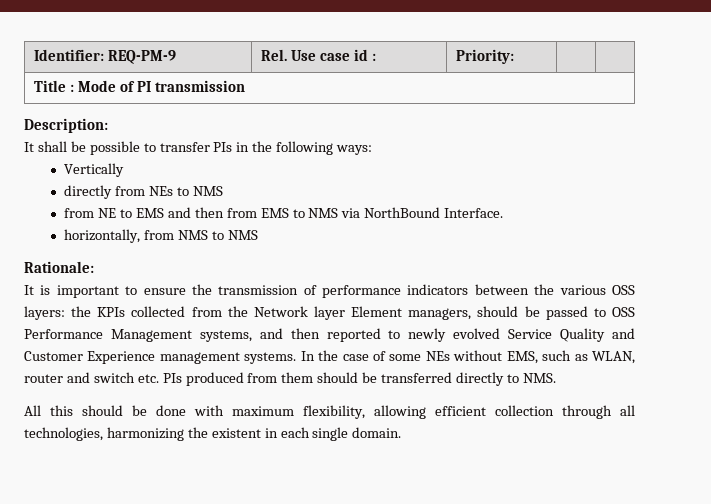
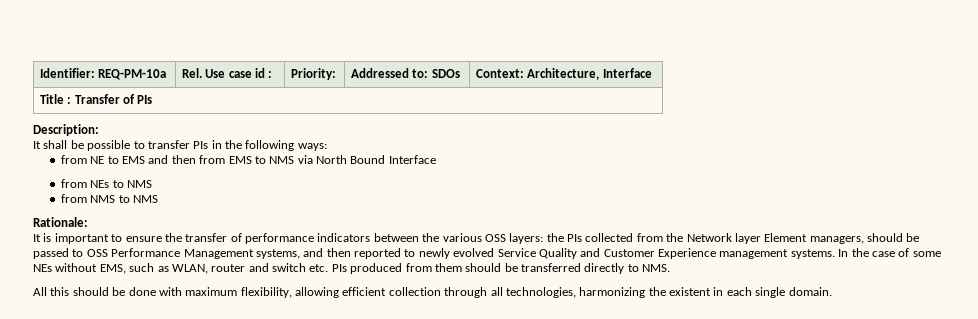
[108,50,177,64] REQ-PM-9 -> [98,69,167,80] REQ-PM-10a
[34,80,246,92] | // Title : Mode of PI transmission -> [350,68,460,78] [475,68,652,80] [39,94,153,104] Addressed to: SDOs | Context: Architecture, Interface // Title : Transfer of PIs
[64,163,125,177] [64,185,223,199] // Vertically // directly from NEs to NMS -> (327, 147) none
[364,207,504,218] [64,229,141,243] NorthBound Interface. // horizontally, -> [316,155,436,164] [60,179,153,188] North Bound Interface // from NEs to NMS //
[218,285,299,295] transmission -> [185,233,228,242] transfer
[97,307,126,317] KPIs -> [567,234,582,242] PIs

